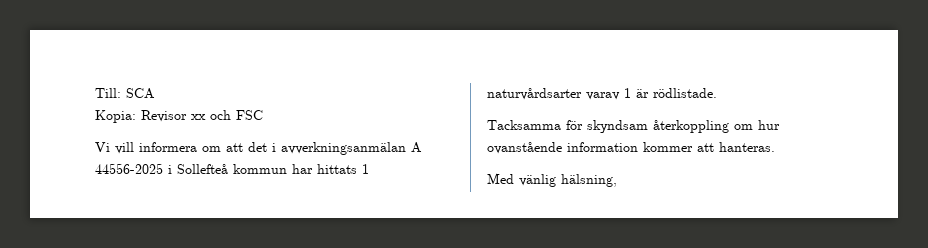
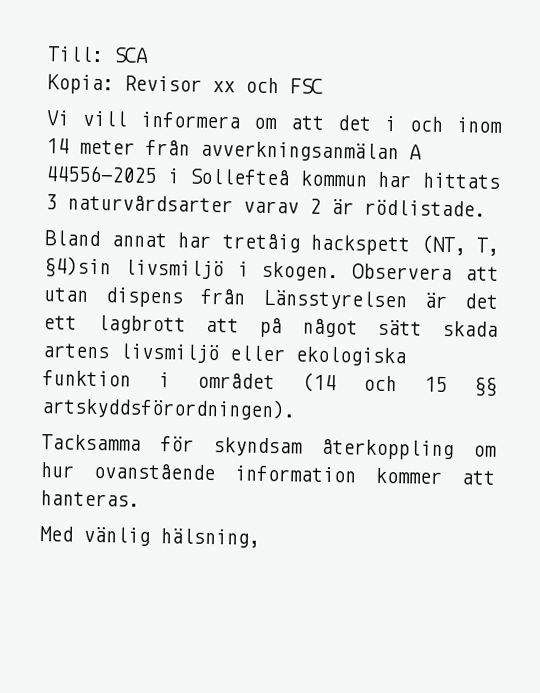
(276, 147) none -> [408,116,502,133] [46,138,190,156] och inom 14 meter från
[362,164,369,174] 1 -> [45,194,57,210] 3
[624,88,631,98] 1 -> [309,198,321,214] 2
(717, 93) none -> [44,230,499,256] [44,256,500,282] [43,287,498,311] [43,315,498,338] [42,343,406,367] [42,370,497,396] [41,396,296,421] // Bland annat har tretåig hackspett (NT, T, §4)sin livsmiljö i skogen. Observera att utan dispens från Länsstyrelsen är det ett lagbrott att på något sätt skada artens livsmiljö eller ekologiska funktion i området (14 och 15 §§ artskyddsförordningen).

